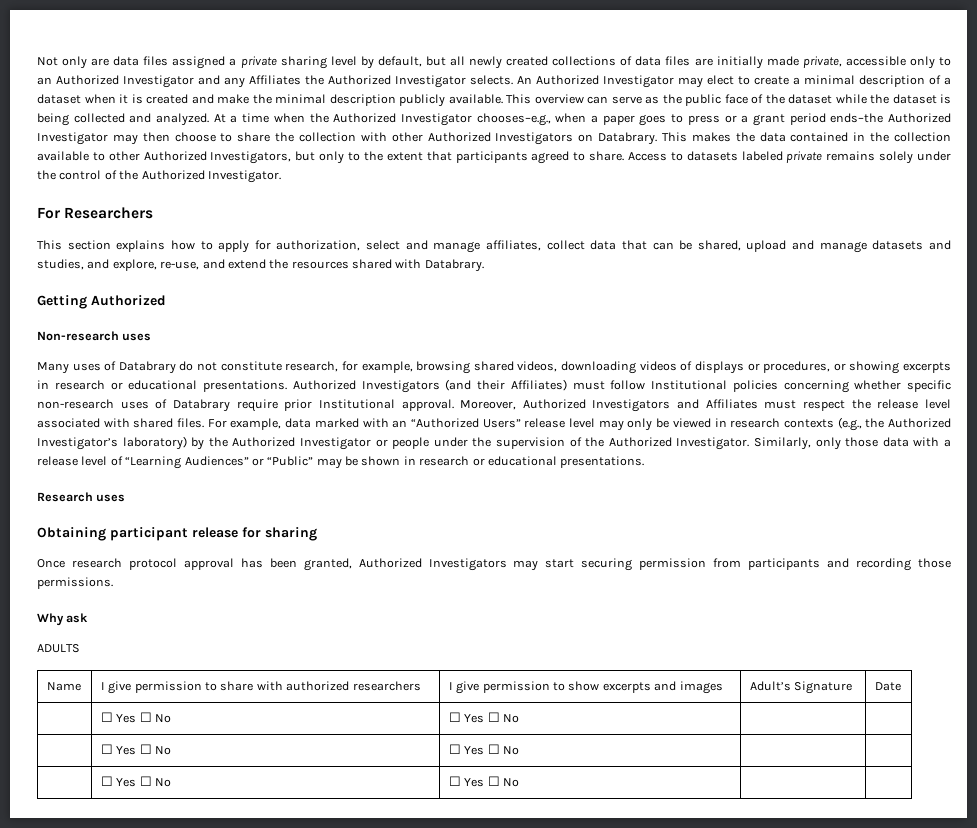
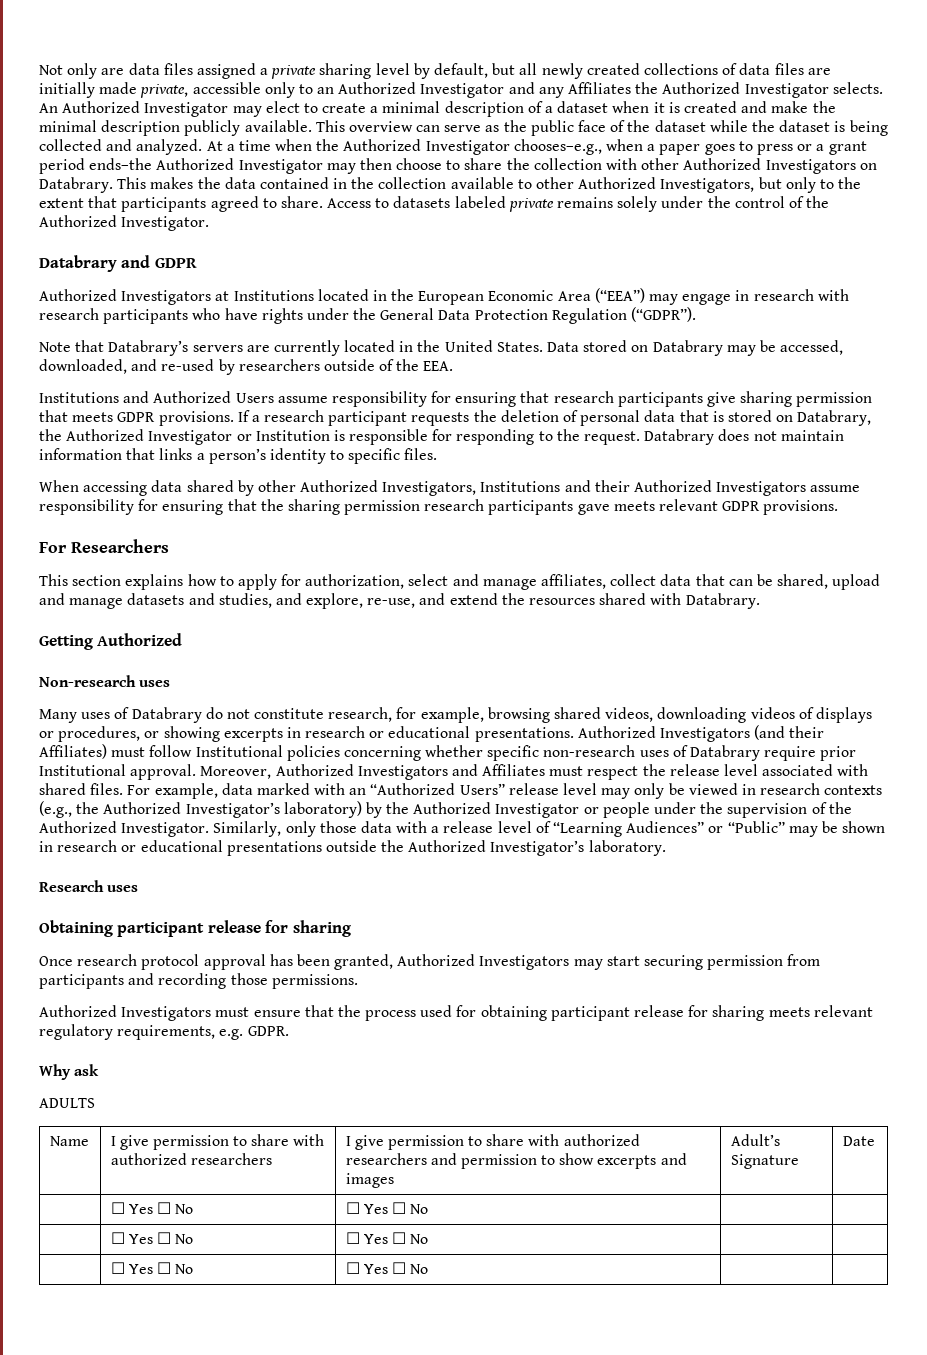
(281, 176) none -> [39,255,197,272] [39,288,849,305] [39,307,697,324] [39,340,844,356] [39,359,454,375] [39,391,873,407] [39,410,872,426] [39,429,844,445] [39,448,438,464] [39,480,861,496] [39,499,839,515] // Databrary and GDPR // Authorized Investigators at Institutions located in the European Economic Area (“EEA”) may engage in research with research participants who have rights under the General Data Protection Regulation (“GDPR”). // Note that Databrary’s servers are currently located in the United States. Data stored on Databrary may be accessed, downloaded, and re-used by researchers outside of the EEA. // Institutions and Authorized Users assume responsibility for ensuring that research participants give sharing permission that meets GDPR provisions. If a research participant requests the deletion of personal data that is stored on Databrary, the Authorized Investigator or Institution is responsible for responding to the request. Databrary does not maintain information that links a person’s identity to specific files. // When accessing data shared by other Authorized Investigators, Institutions and their Authorized Investigators assume responsibility for ensuring that the sharing permission research participants gave meets relevant GDPR provisions.
[560,456,645,468] presentations. -> [226,840,666,856] presentations outside the Authorized Investigator’s laboratory.
(113, 583) none -> [39,1005,873,1021] [39,1024,289,1040] // Authorized Investigators must ensure that the process used for obtaining participant release for sharing meets relevant regulatory requirements, e.g. GDPR.
(566, 686) none -> [486,1134,640,1146] [345,1153,556,1169] share with authorized researchers and permission to

